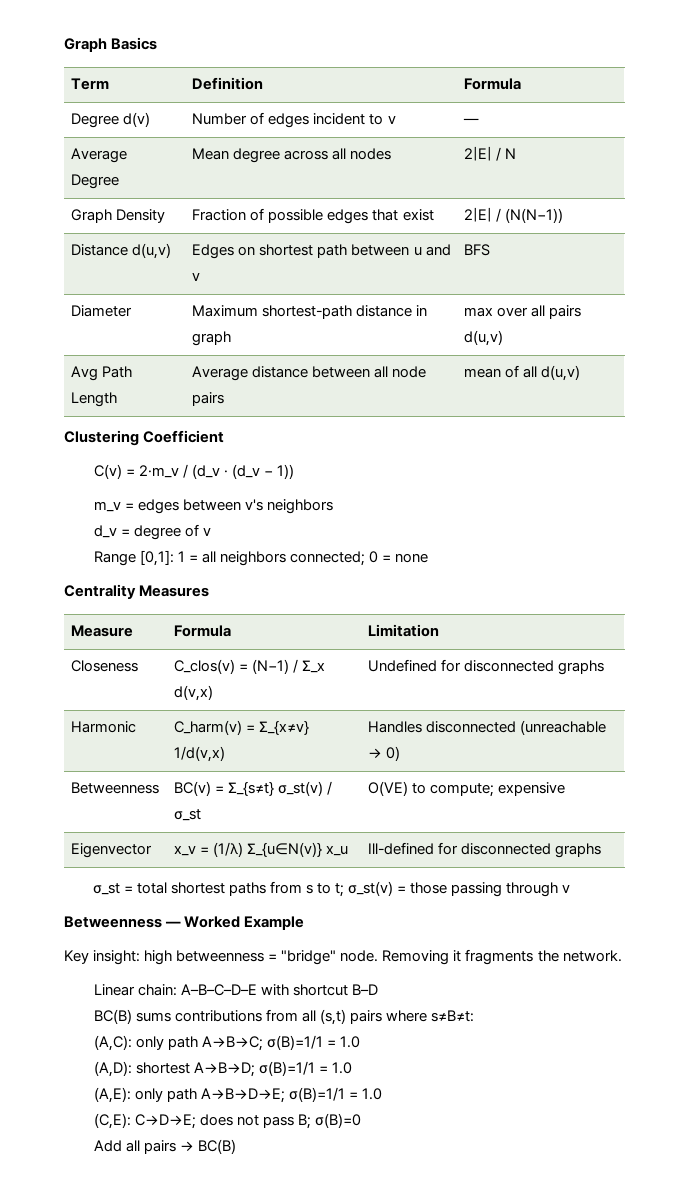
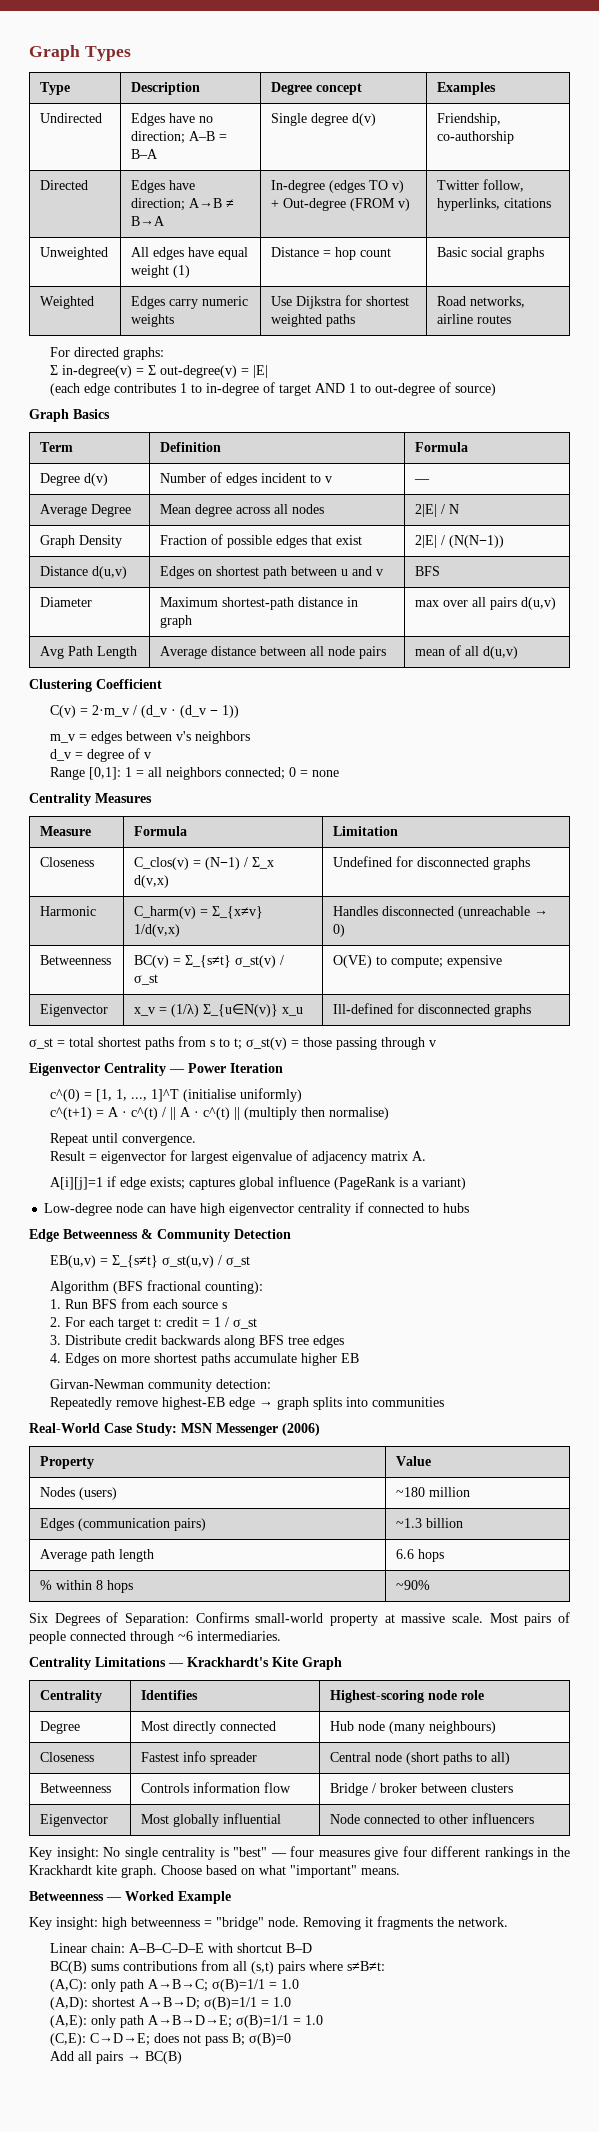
[64,38,107,52] Graph -> [29,45,131,61] [40,82,71,95] [131,82,201,95] [271,82,363,95] [437,82,497,95] [40,113,103,123] [131,113,214,126] [131,131,228,144] [131,149,159,159] [271,113,377,126] [437,113,502,126] [437,131,515,144] [40,180,89,190] [131,180,196,193] [131,198,235,211] [131,216,166,226] [271,180,405,193] [271,198,411,211] [437,179,525,192] [437,198,552,211] [40,247,109,260] [131,247,249,260] [131,265,191,278] [271,247,392,260] [437,247,545,260] [40,296,95,309] [131,296,249,309] [131,314,175,327] [271,295,410,309] [271,314,356,327] [437,296,526,308] [437,314,512,324] [50,347,165,360] [50,365,269,378] [50,382,497,396] [29,409,69,422] Graph Types // Type | Description | Degree concept | Examples // Undirected | Edges have no direction; A–B = B–A | Single degree d(v) | Friendship, co-authorship // Directed | Edges have direction; A→B ≠ B→A | In-degree (edges TO v) + Out-degree (FROM v) | Twitter follow, hyperlinks, citations // Unweighted | All edges have equal weight (1) | Distance = hop count | Basic social graphs // Weighted | Edges carry numeric weights | Use Dijkstra for shortest weighted paths | Road networks, airline routes // For directed graphs: // Σ in-degree(v) = Σ out-degree(v) = |E| // (each edge contributes 1 to in-degree of target AND 1 to out-degree of source) // Graph
(571, 889) none -> [29,1063,283,1076] [50,1088,303,1102] [50,1107,390,1120] [50,1133,197,1146] [50,1150,427,1164] [50,1176,467,1190] [44,1202,470,1216] [29,1229,291,1242] [50,1255,251,1268] [50,1280,264,1294] [50,1298,228,1309] [50,1317,258,1330] [50,1335,345,1348] [50,1353,360,1366] [50,1379,272,1392] [50,1397,445,1410] [29,1423,320,1436] [40,1456,95,1469] [396,1456,432,1466] [40,1487,118,1500] [396,1487,471,1497] [40,1518,207,1531] [396,1518,464,1528] [40,1549,155,1562] [396,1549,445,1562] [40,1580,134,1593] [396,1580,431,1590] [29,1612,571,1626] [29,1631,281,1644] [29,1657,342,1670] [40,1690,103,1703] [141,1690,199,1700] [330,1690,485,1703] [40,1721,81,1734] [141,1721,277,1734] [330,1721,497,1734] [40,1752,95,1762] [141,1751,258,1765] [330,1752,511,1765] [40,1783,112,1793] [141,1782,292,1793] [330,1783,514,1796] [40,1814,109,1827] [141,1813,282,1827] [330,1813,535,1824] [29,1846,571,1860] [29,1865,400,1878] // Eigenvector Centrality — Power Iteration // c^(0) = [1, 1, ..., 1]^T (initialise uniformly) // c^(t+1) = A · c^(t) / || A · c^(t) || (multiply then normalise) // Repeat until convergence. // Result = eigenvector for largest eigenvalue of adjacency matrix A. // A[i][j]=1 if edge exists; captures global influence (PageRank is a variant) // Low-degree node can have high eigenvector centrality if connected to hubs // Edge Betweenness & Community Detection // EB(u,v) = Σ_{s≠t} σ_st(u,v) / σ_st // Algorithm (BFS fractional counting): // 1. Run BFS from each source s // 2. For each target t: credit = 1 / σ_st // 3. Distribute credit backwards along BFS tree edges // 4. Edges on more shortest paths accumulate higher EB // Girvan-Newman community detection: // Repeatedly remove highest-EB edge → graph splits into communities // Real-World Case Study: MSN Messenger (2006) // Property | Value // Nodes (users) | ~180 million // Edges (communication pairs) | ~1.3 billion // Average path length | 6.6 hops // % within 8 hops | ~90% // Six Degrees of Separation: Confirms small-world property at massive scale. Most pairs of people connected through ~6 intermediaries. // Centrality Limitations — Krackhardt's Kite Graph // Centrality | Identifies | Highest-scoring node role // Degree | Most directly connected | Hub node (many neighbours) // Closeness | Fastest info spreader | Central node (short paths to all) // Betweenness | Controls information flow | Bridge / broker between clusters // Eigenvector | Most globally influential | Node connected to other influencers // Key insight: No single centrality is "best" — four measures give four different rankings in the Krackhardt kite graph. Choose based on what "important" means.

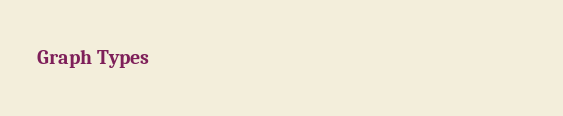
[40,82,71,95] [131,82,201,95] [271,82,363,95] [437,82,497,95] [40,113,103,123] [131,113,214,126] [131,131,228,144] [131,149,159,159] [271,113,377,126] [437,113,502,126] [437,131,515,144] [40,180,89,190] [131,180,196,193] [131,198,235,211] [131,216,166,226] [271,180,405,193] [271,198,411,211] [437,179,525,192] [437,198,552,211] [40,247,109,260] [131,247,249,260] [131,265,191,278] [271,247,392,260] [437,247,545,260] [40,296,95,309] [131,296,249,309] [131,314,175,327] [271,295,410,309] [271,314,356,327] [437,296,526,308] [437,314,512,324] [50,347,165,360] [50,365,269,378] [50,382,497,396] [29,409,110,422] [40,442,74,452] [160,442,222,452] [415,442,469,452] [40,473,109,486] [160,472,333,486] [414,479,431,483] [40,504,132,517] [160,504,325,517] [415,504,460,517] [40,535,123,548] [160,534,363,548] [415,535,505,548] [40,566,128,579] [160,566,384,579] [415,566,441,576] [40,597,93,607] [160,597,359,610] [160,615,193,628] [415,597,557,610] [40,646,138,659] [160,646,387,659] [415,645,519,659] [29,679,162,692] [50,705,240,718] [50,731,251,744] [50,748,152,762] [50,767,340,780] [29,793,152,806] [40,826,92,836] [134,826,188,836] [333,826,399,836] [40,857,95,867] [134,857,275,870] [134,875,170,888] [333,856,531,870] [40,906,97,916] [134,906,264,919] [134,924,181,937] [333,906,549,919] [333,924,346,937] [40,955,112,965] [134,955,285,968] [134,974,159,985] [333,955,503,968] [40,1004,109,1017] [134,1004,304,1017] [333,1003,532,1017] [29,1036,436,1050] [29,1063,283,1076] [50,1088,303,1102] [50,1107,390,1120] [50,1133,197,1146] [50,1150,427,1164] [50,1176,467,1190] [44,1202,470,1216] [29,1229,291,1242] [50,1255,251,1268] [50,1280,264,1294] [50,1298,228,1309] [50,1317,258,1330] [50,1335,345,1348] [50,1353,360,1366] [50,1379,272,1392] [50,1397,445,1410] [29,1423,320,1436] [40,1456,95,1469] [396,1456,432,1466] [40,1487,118,1500] [396,1487,471,1497] [40,1518,207,1531] [396,1518,464,1528] [40,1549,155,1562] [396,1549,445,1562] [40,1580,134,1593] [396,1580,431,1590] [29,1612,571,1626] [29,1631,281,1644] [29,1657,342,1670] [40,1690,103,1703] [141,1690,199,1700] [330,1690,485,1703] [40,1721,81,1734] [141,1721,277,1734] [330,1721,497,1734] [40,1752,95,1762] [141,1751,258,1765] [330,1752,511,1765] [40,1783,112,1793] [141,1782,292,1793] [330,1783,514,1796] [40,1814,109,1827] [141,1813,282,1827] [330,1813,535,1824] [29,1846,571,1860] [29,1865,400,1878] [29,1891,231,1904] [29,1916,508,1930] [50,1943,313,1953] [50,1960,386,1974] [50,1979,300,1992] [50,1997,292,2010] [50,2015,324,2028] [50,2033,292,2046] [50,2051,183,2064] // Type | Description | Degree concept | Examples // Undirected | Edges have no direction; A–B = B–A | Single degree d(v) | Friendship, co-authorship // Directed | Edges have direction; A→B ≠ B→A | In-degree (edges TO v) + Out-degree (FROM v) | Twitter follow, hyperlinks, citations // Unweighted | All edges have equal weight (1) | Distance = hop count | Basic social graphs // Weighted | Edges carry numeric weights | Use Dijkstra for shortest weighted paths | Road networks, airline routes // For directed graphs: // Σ in-degree(v) = Σ out-degree(v) = |E| // (each edge contributes 1 to in-degree of target AND 1 to out-degree of source) // Graph Basics // Term | Definition | Formula // Degree d(v) | Number of edges incident to v | — // Average Degree | Mean degree across all nodes | 2|E| / N // Graph Density | Fraction of possible edges that exist | 2|E| / (N(N−1)) // Distance d(u,v) | Edges on shortest path between u and v | BFS // Diameter | Maximum shortest-path distance in graph | max over all pairs d(u,v) // Avg Path Length | Average distance between all node pairs | mean of all d(u,v) // Clustering Coefficient // C(v) = 2·m_v / (d_v · (d_v − 1)) // m_v = edges between v's neighbors // d_v = degree of v // Range [0,1]: 1 = all neighbors connected; 0 = none // Centrality Measures // Measure | Formula | Limitation // Closeness | C_clos(v) = (N−1) / Σ_x d(v,x) | Undefined for disconnected graphs // Harmonic | C_harm(v) = Σ_{x≠v} 1/d(v,x) | Handles disconnected (unreachable → 0) // Betweenness | BC(v) = Σ_{s≠t} σ_st(v) / σ_st | O(VE) to compute; expensive // Eigenvector | x_v = (1/λ) Σ_{u∈N(v)} x_u | Ill-defined for disconnected graphs // σ_st = total shortest paths from s to t; σ_st(v) = those passing through v // Eigenvector Centrality — Power Iteration // c^(0) = [1, 1, ..., 1]^T (initialise uniformly) // c^(t+1) = A · c^(t) / || A · c^(t) || (multiply then normalise) // Repeat until convergence. // Result = eigenvector for largest eigenvalue of adjacency matrix A. // A[i][j]=1 if edge exists; captures global influence (PageRank is a variant) // Low-degree node can have high eigenvector centrality if connected to hubs // Edge Betweenness & Community Detection // EB(u,v) = Σ_{s≠t} σ_st(u,v) / σ_st // Algorithm (BFS fractional counting): // 1. Run BFS from each source s // 2. For each target t: credit = 1 / σ_st // 3. Distribute credit backwards along BFS tree edges // 4. Edges on more shortest paths accumulate higher EB // Girvan-Newman community detection: // Repeatedly remove highest-EB edge → graph splits into communities // Real-World Case Study: MSN Messenger (2006) // Property | Value // Nodes (users) | ~180 million // Edges (communication pairs) | ~1.3 billion // Average path length | 6.6 hops // % within 8 hops | ~90% // Six Degrees of Separation: Confirms small-world property at massive scale. Most pairs of people connected through ~6 intermediaries. // Centrality Limitations — Krackhardt's Kite Graph // Centrality | Identifies | Highest-scoring node role // Degree | Most directly connected | Hub node (many neighbours) // Closeness | Fastest info spreader | Central node (short paths to all) // Betweenness | Controls information flow | Bridge / broker between clusters // Eigenvector | Most globally influential | Node connected to other influencers // Key insight: No single centrality is "best" — four measures give four different rankings in the Krackhardt kite graph. Choose based on what "important" means. // Betweenness — Worked Example // Key insight: high betweenness = "bridge" node. Removing it fragments the network. // Linear chain: A–B–C–D–E with shortcut B–D // BC(B) sums contributions from all (s,t) pairs where s≠B≠t: // (A,C): only path A→B→C; σ(B)=1/1 = 1.0 // (A,D): shortest A→B→D; σ(B)=1/1 = 1.0 // (A,E): only path A→B→D→E; σ(B)=1/1 = 1.0 // (C,E): C→D→E; does not pass B; σ(B)=0 // Add all pairs → BC(B) -> (150, 59) none

